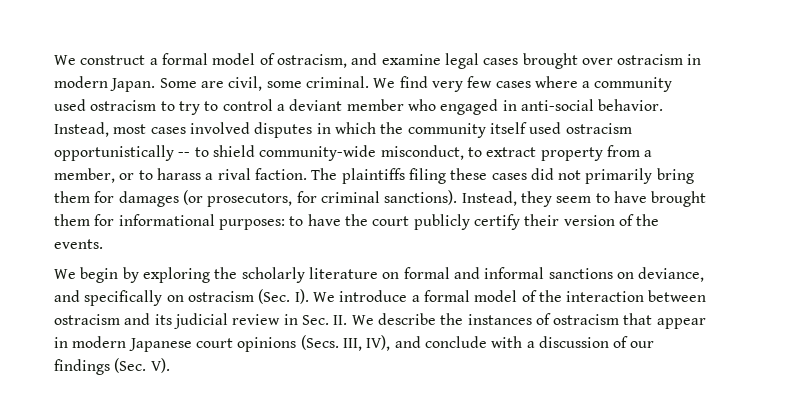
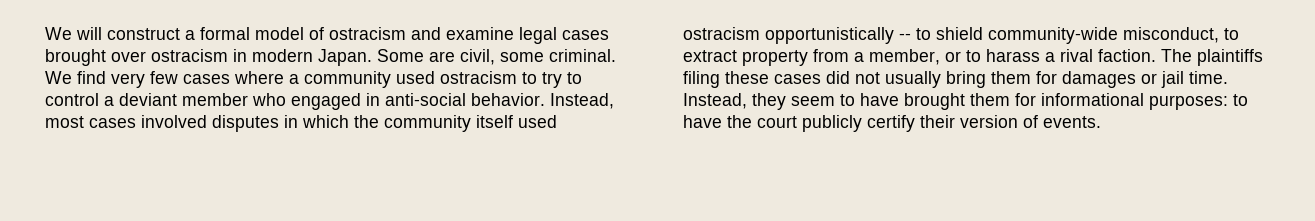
[54,55,76,65] We -> [45,27,102,40] We will
[276,54,347,68] ostracism, -> [329,27,406,40] ostracism
[585,168,653,184] primarily -> [885,71,941,88] usually
[182,190,458,207] (or prosecutors, for criminal sanctions). -> [1141,71,1228,88] or jail time.
[636,214,660,226] the -> (1038, 121) none
[54,267,705,283] [54,289,707,306] [54,313,706,329] [54,335,655,352] [54,358,170,375] // We begin by exploring the scholarly literature on formal and informal sanctions on deviance, and specifically on ostracism (Sec. I). We introduce a formal model of the interaction between ostracism and its judicial review in Sec. II. We describe the instances of ostracism that appear in modern Japanese court opinions (Secs. III, IV), and conclude with a discussion of our findings (Sec. V). -> (1101, 122) none

